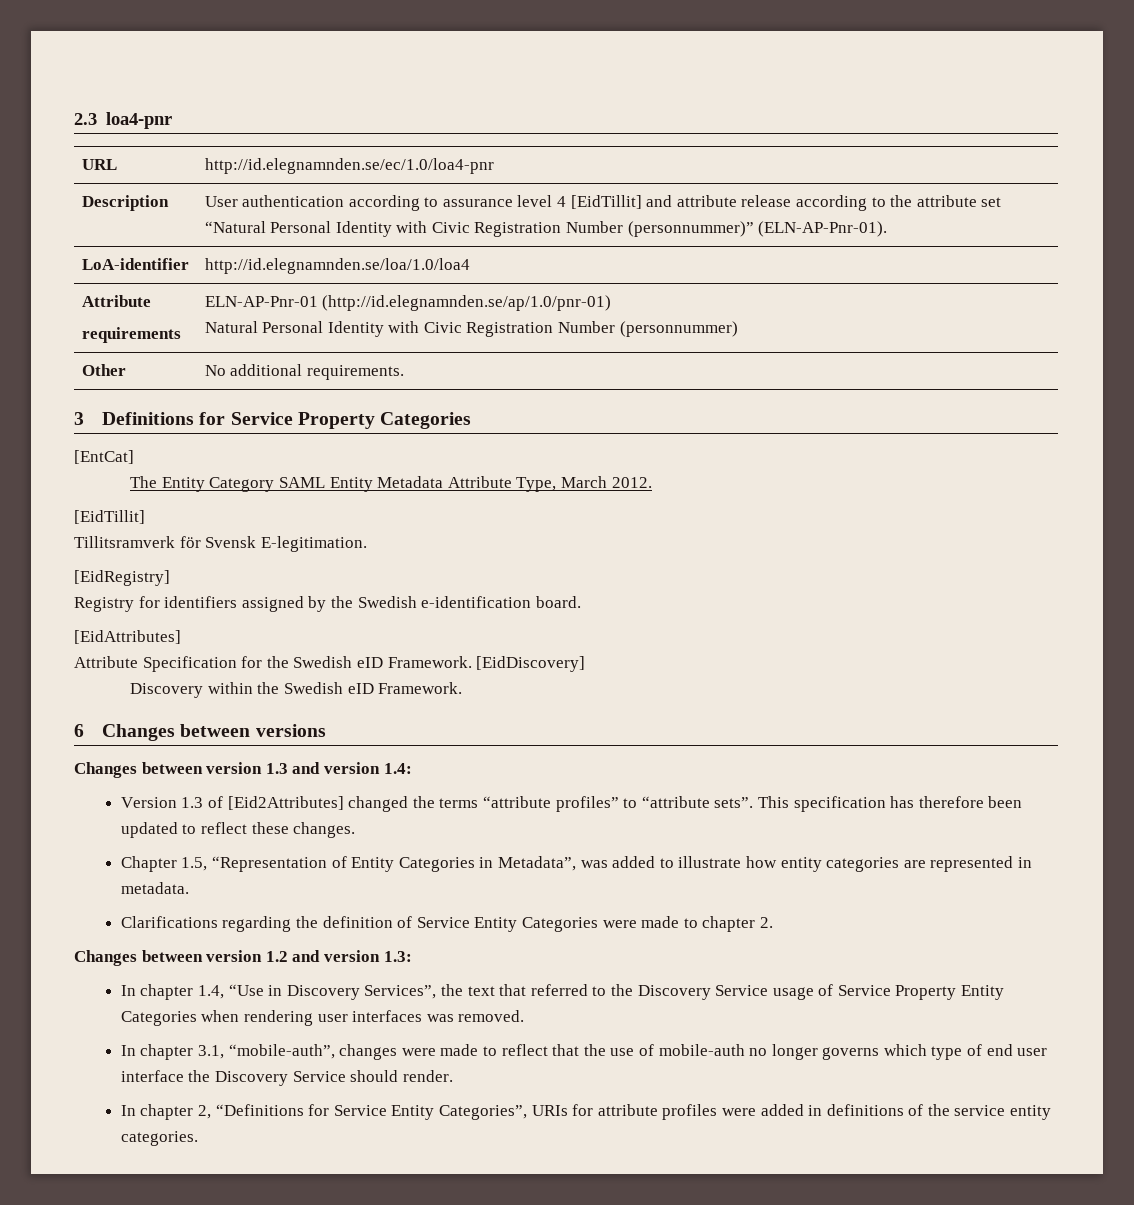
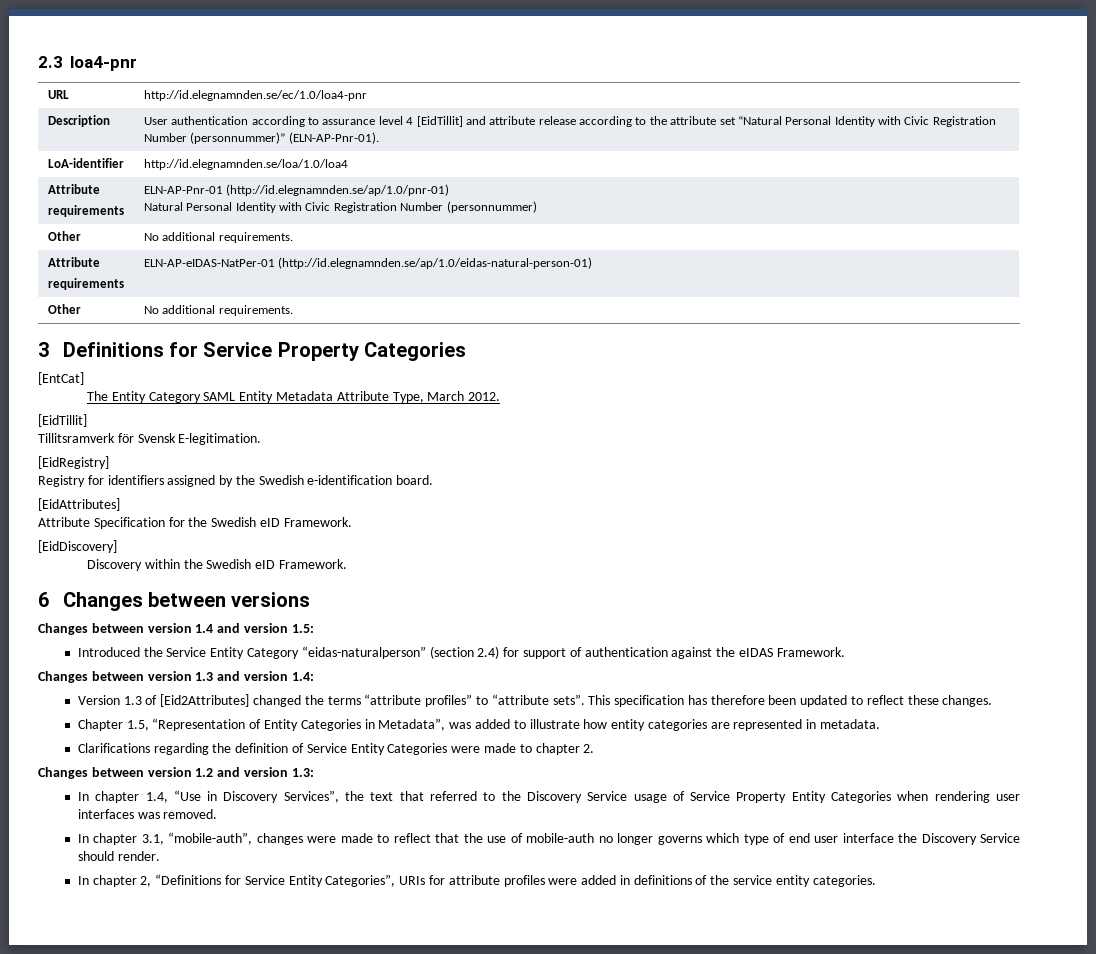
(404, 372) none -> [47,257,100,267] [47,278,124,290] [143,257,593,269] [47,304,81,314] [143,305,293,316] // Attribute // requirements | ELN-AP-eIDAS-NatPer-01 (http://id.elegnamnden.se/ap/1.0/eidas-natural-person-01) // Other | No additional requirements.
(472, 662) none -> (352, 522) //
(326, 730) none -> [38,623,314,635] [77,646,845,659] // Changes between version 1.4 and version 1.5: // Introduced the Service Entity Category “eidas-naturalperson” (section 2.4) for support of authentication against the eIDAS Framework.

